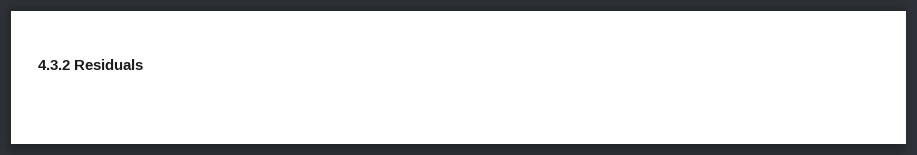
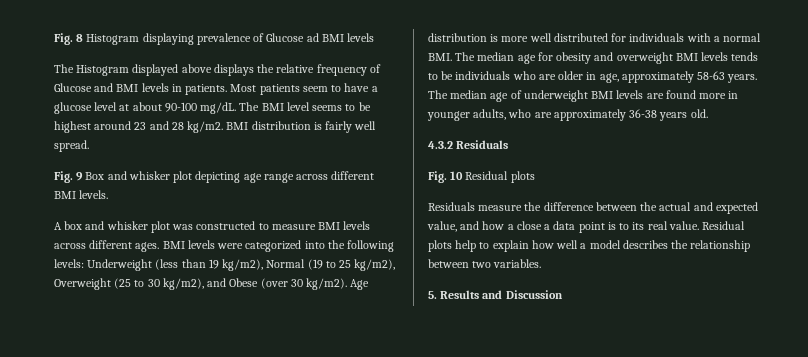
[38,59,144,70] 4.3.2 Residuals -> [54,33,375,45] [54,64,381,76] [54,83,378,95] [54,102,371,114] [54,121,377,133] [54,140,89,152] [54,171,375,183] [54,190,109,199] [54,221,371,233] [54,240,395,252] [54,259,396,271] [54,278,370,290] [428,33,762,42] [428,52,759,64] [428,71,758,83] [428,90,739,102] [427,109,708,121] [428,140,509,149] [428,171,535,183] [428,202,758,214] [427,221,746,233] [428,240,751,252] [428,259,542,268] [428,290,563,299] Fig. 8 Histogram displaying prevalence of Glucose ad BMI levels // The Histogram displayed above displays the relative frequency of Glucose and BMI levels in patients. Most patients seem to have a glucose level at about 90-100 mg/dL. The BMI level seems to be highest around 23 and 28 kg/m2. BMI distribution is fairly well spread. // Fig. 9 Box and whisker plot depicting age range across different BMI levels. // A box and whisker plot was constructed to measure BMI levels across different ages. BMI levels were categorized into the following levels: Underweight (less than 19 kg/m2), Normal (19 to 25 kg/m2), Overweight (25 to 30 kg/m2), and Obese (over 30 kg/m2). Age distribution is more well distributed for individuals with a normal BMI. The median age for obesity and overweight BMI levels tends to be individuals who are older in age, approximately 58-63 years. The median age of underweight BMI levels are found more in younger adults, who are approximately 36-38 years old. // 4.3.2 Residuals // Fig. 10 Residual plots // Residuals measure the difference between the actual and expected value, and how a close a data point is to its real value. Residual plots help to explain how well a model describes the relationship between two variables. // 5. Results and Discussion

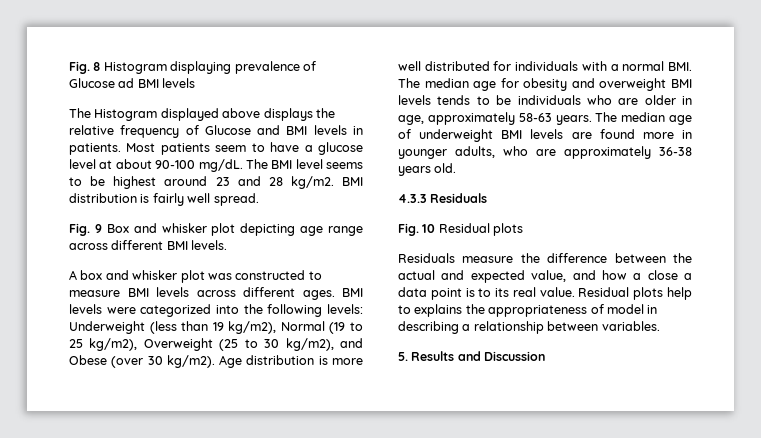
[428,141,453,149] 4.3.2 -> [398,194,427,203] 4.3.3
[492,240,689,252] explain how well a model describes the -> [414,304,658,317] [398,321,471,334] explains the appropriateness of model in describing a
[472,261,492,268] two -> (599, 326) none

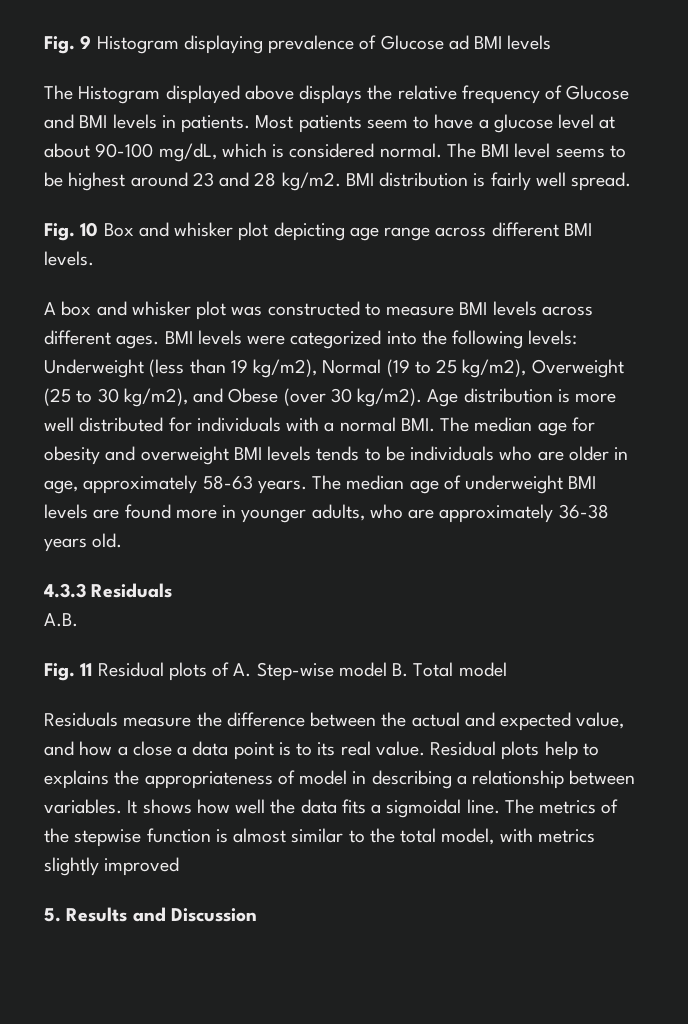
[69,61,101,74] Fig. 8 -> [44,35,92,54] Fig. 9
[198,159,243,172] mg/dL. -> [158,143,442,162] mg/dL, which is considered normal.
[94,224,102,233] 9 -> [80,222,99,237] 10
[398,223,524,236] // Fig. 10 Residual plots -> [44,613,78,627] [44,662,507,681] // A.B. // Fig. 11 Residual plots of A. Step-wise model B. Total model
(660, 326) none -> [127,799,619,818] [44,828,595,847] [44,857,180,876] It shows how well the data fits a sigmoidal line. The metrics of the stepwise function is almost similar to the total model, with metrics slightly improved

